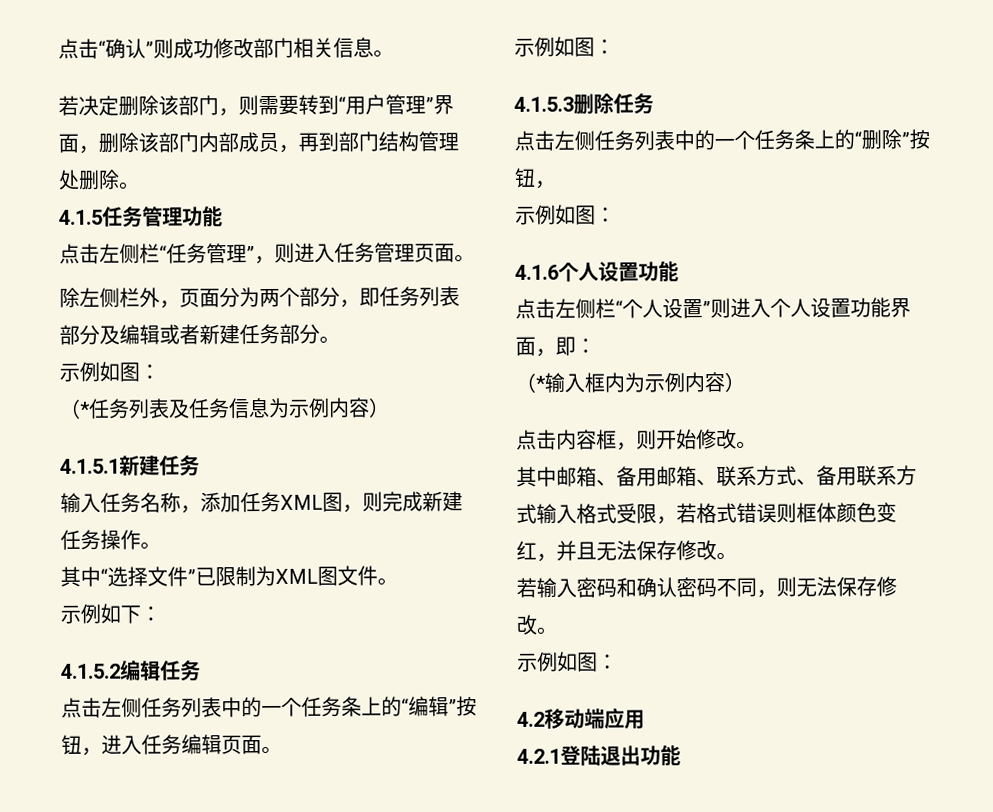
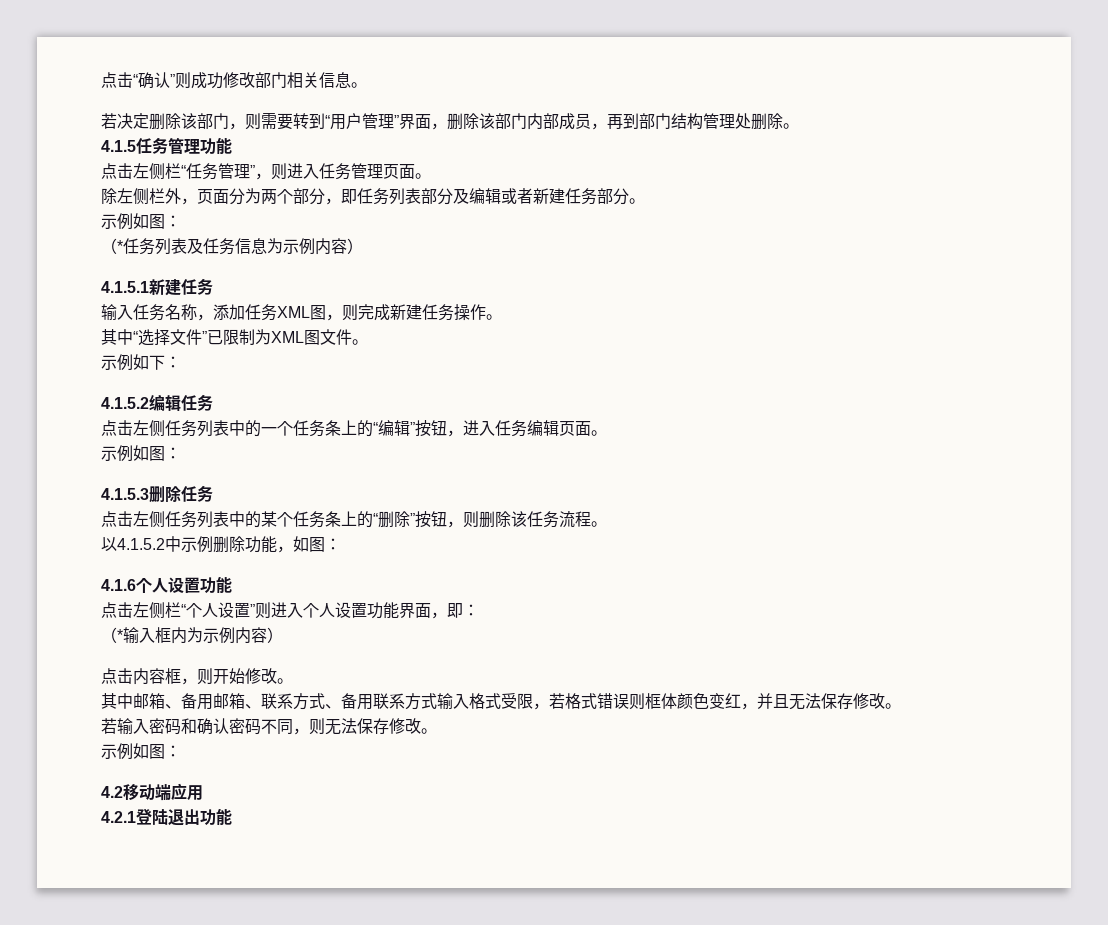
[714,138,735,149] 一 -> [261,511,277,527] 某
[515,204,556,225] // 示例 -> [463,511,607,528] [101,536,293,553] 则删除该任务流程。 // 以4.1.5.2中示例删除功能，

